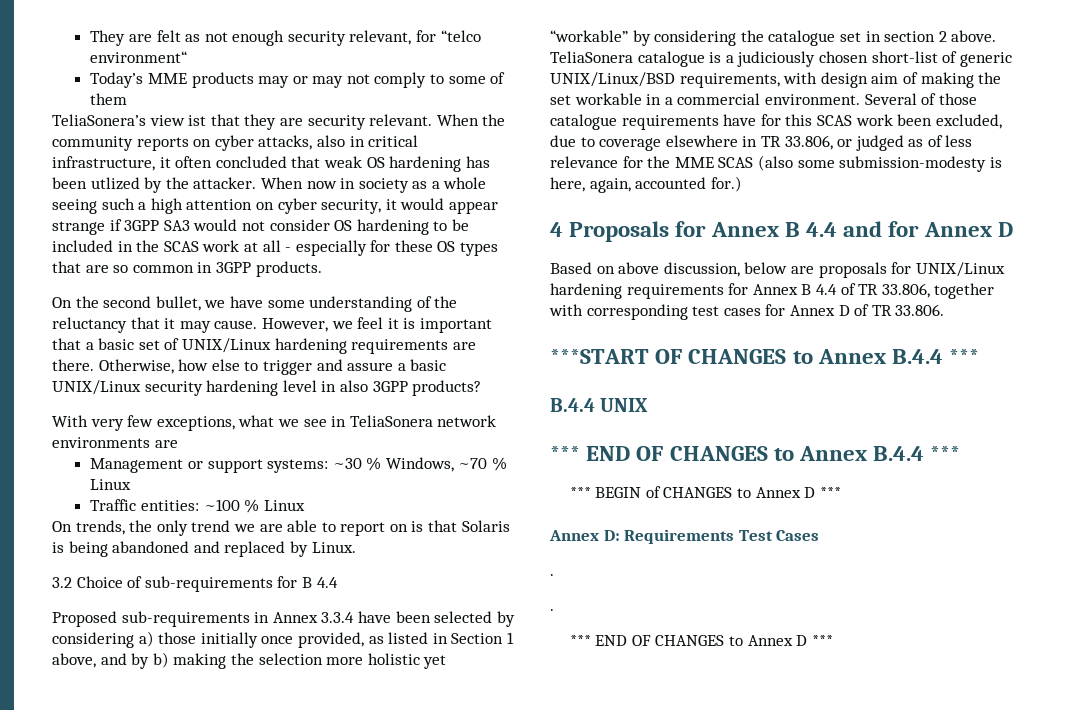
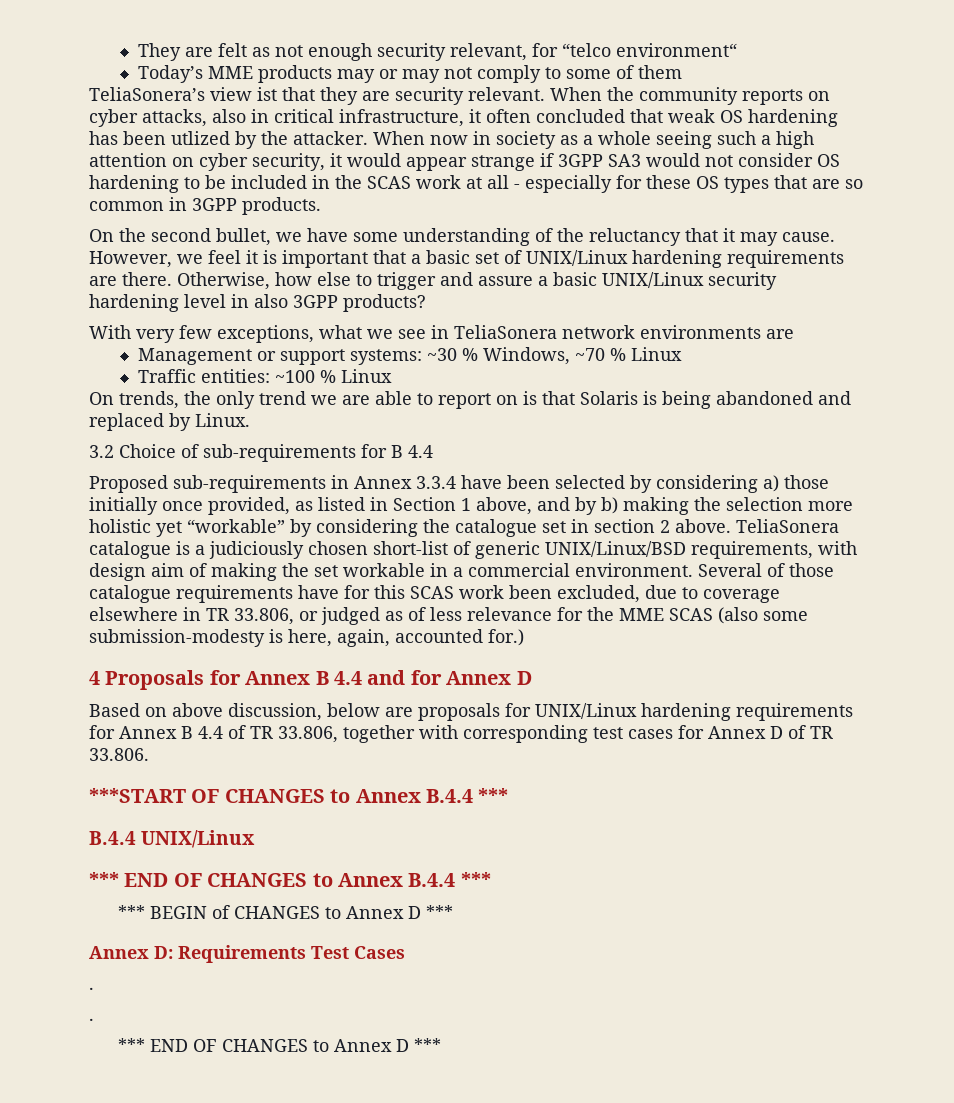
[600,398,649,412] UNIX -> [141,830,256,848] UNIX/Linux

